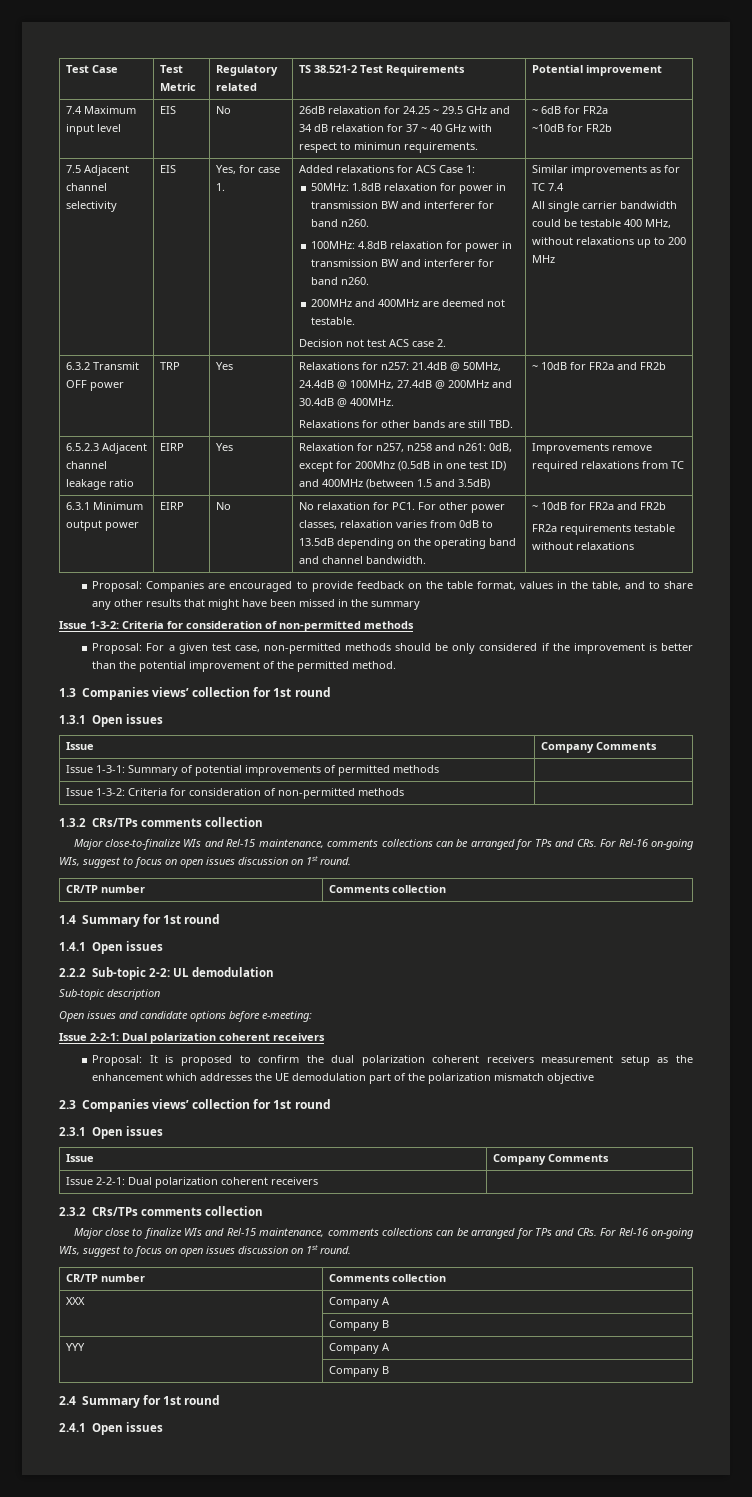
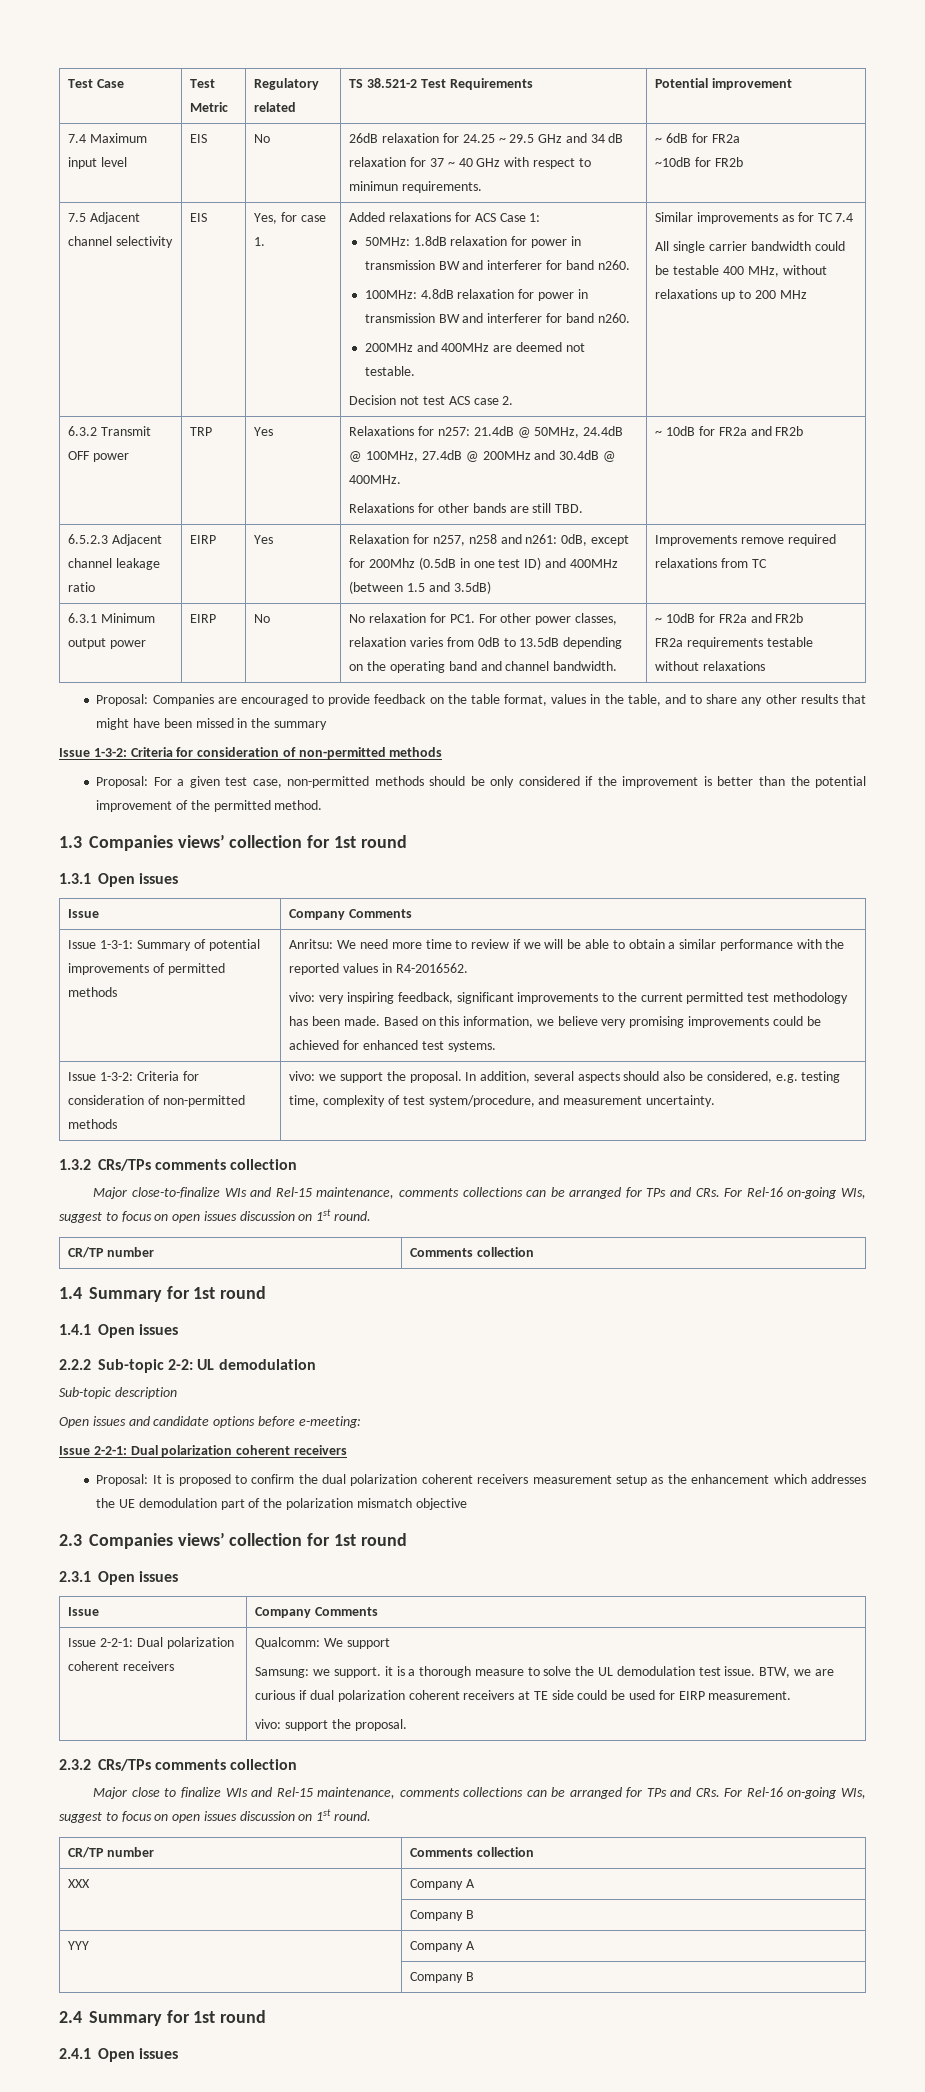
(439, 769) none -> [289,939,845,951] [289,963,468,975] [289,992,849,1004] [289,1016,821,1028] [289,1040,496,1052] Anritsu: We need more time to review if we will be able to obtain a similar performance with the reported values in R4-2016562. // vivo: very inspiring feedback, significant improvements to the current permitted test methodology has been made. Based on this information, we believe very promising improvements could be achieved for enhanced test systems.
(404, 792) none -> [289,1071,841,1083] [289,1095,715,1107] vivo: we support the proposal. In addition, several aspects should also be considered, e.g. testing time, complexity of test system/procedure, and measurement uncertainty.
(318, 1181) none -> [255,1637,391,1649] [255,1666,834,1678] [255,1690,792,1702] [255,1719,407,1731] Qualcomm: We support // Samsung: we support. it is a thorough measure to solve the UL demodulation test issue. BTW, we are curious if dual polarization coherent receivers at TE side could be used for EIRP measurement. // vivo: support the proposal.

